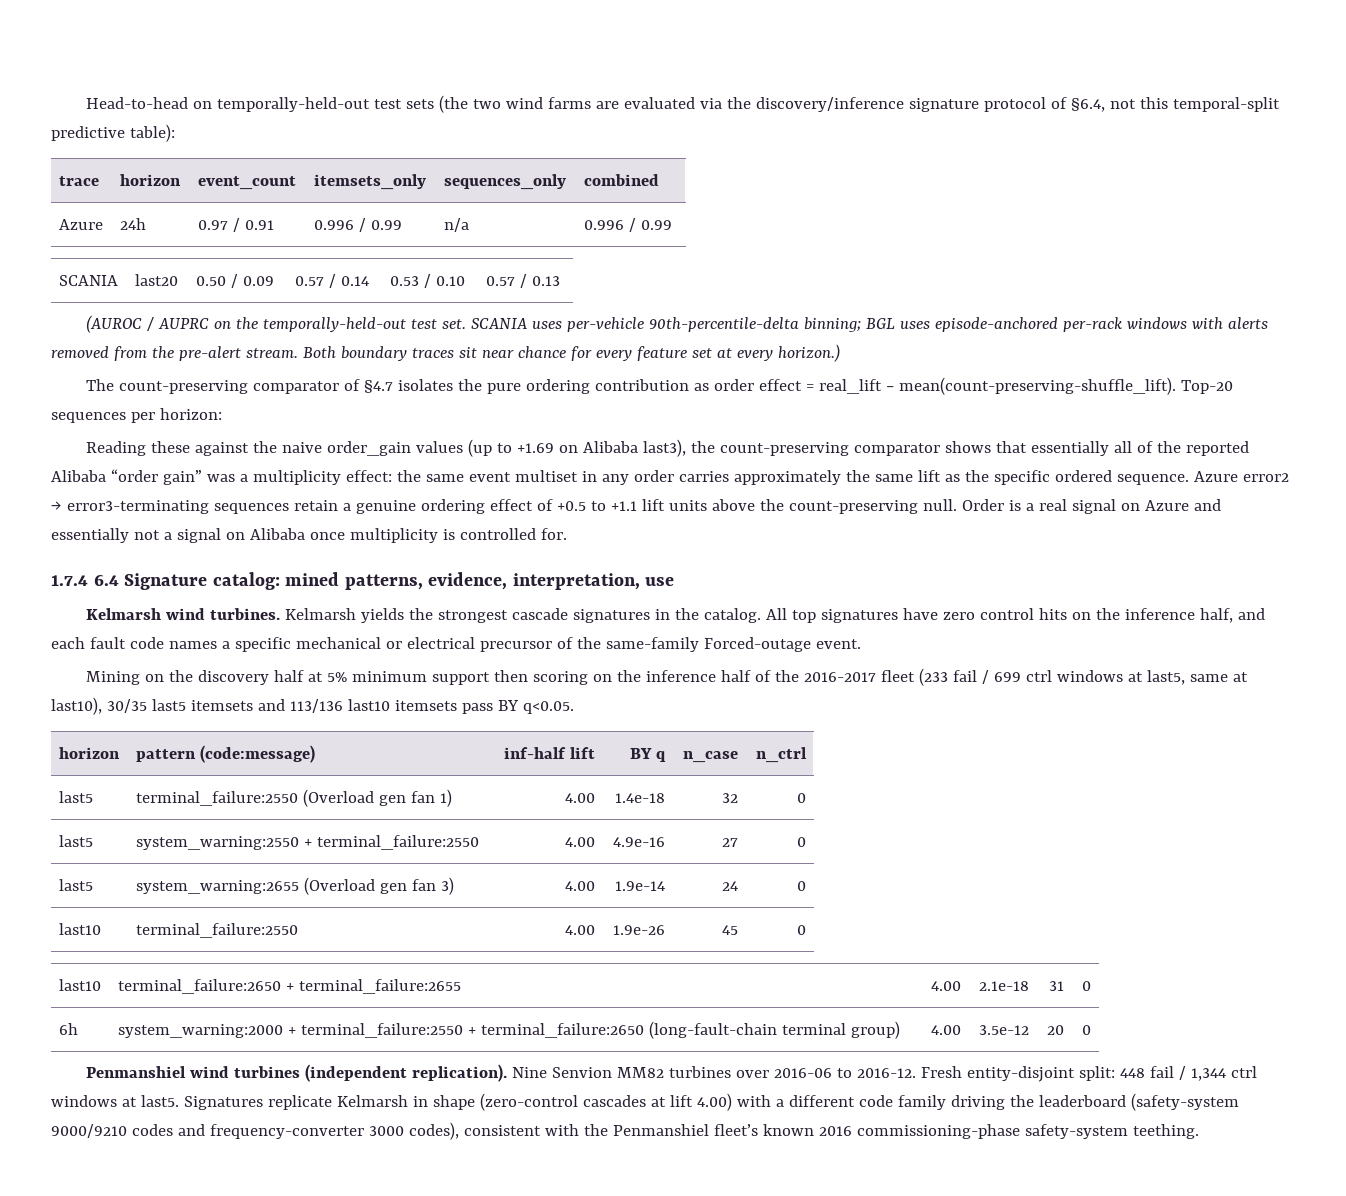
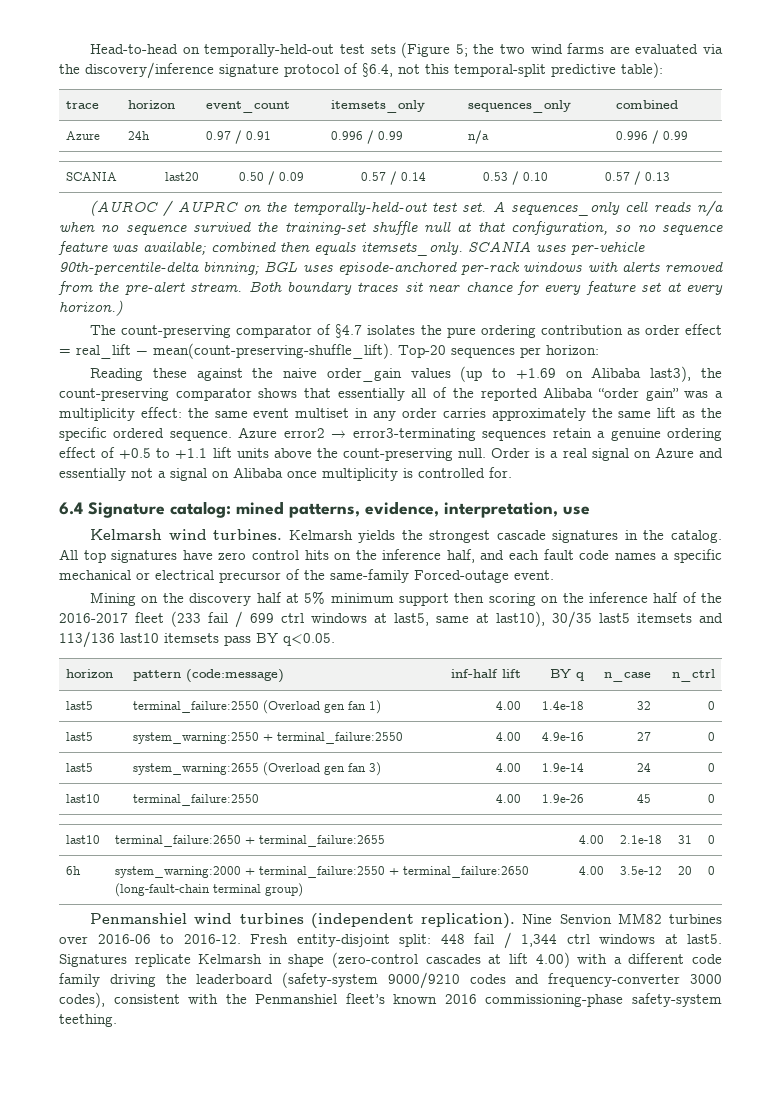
[439,95,469,113] (the -> [401,42,495,58] (Figure 5; the
(467, 324) none -> [492,200,723,216] [59,221,723,235] [58,241,463,256] A sequences_only cell reads n/a when no sequence survived the training-set shuffle null at that configuration, so no sequence feature was available; combined then equals itemsets_only.
[51,575,88,586] 1.7.4 -> (512, 472) none

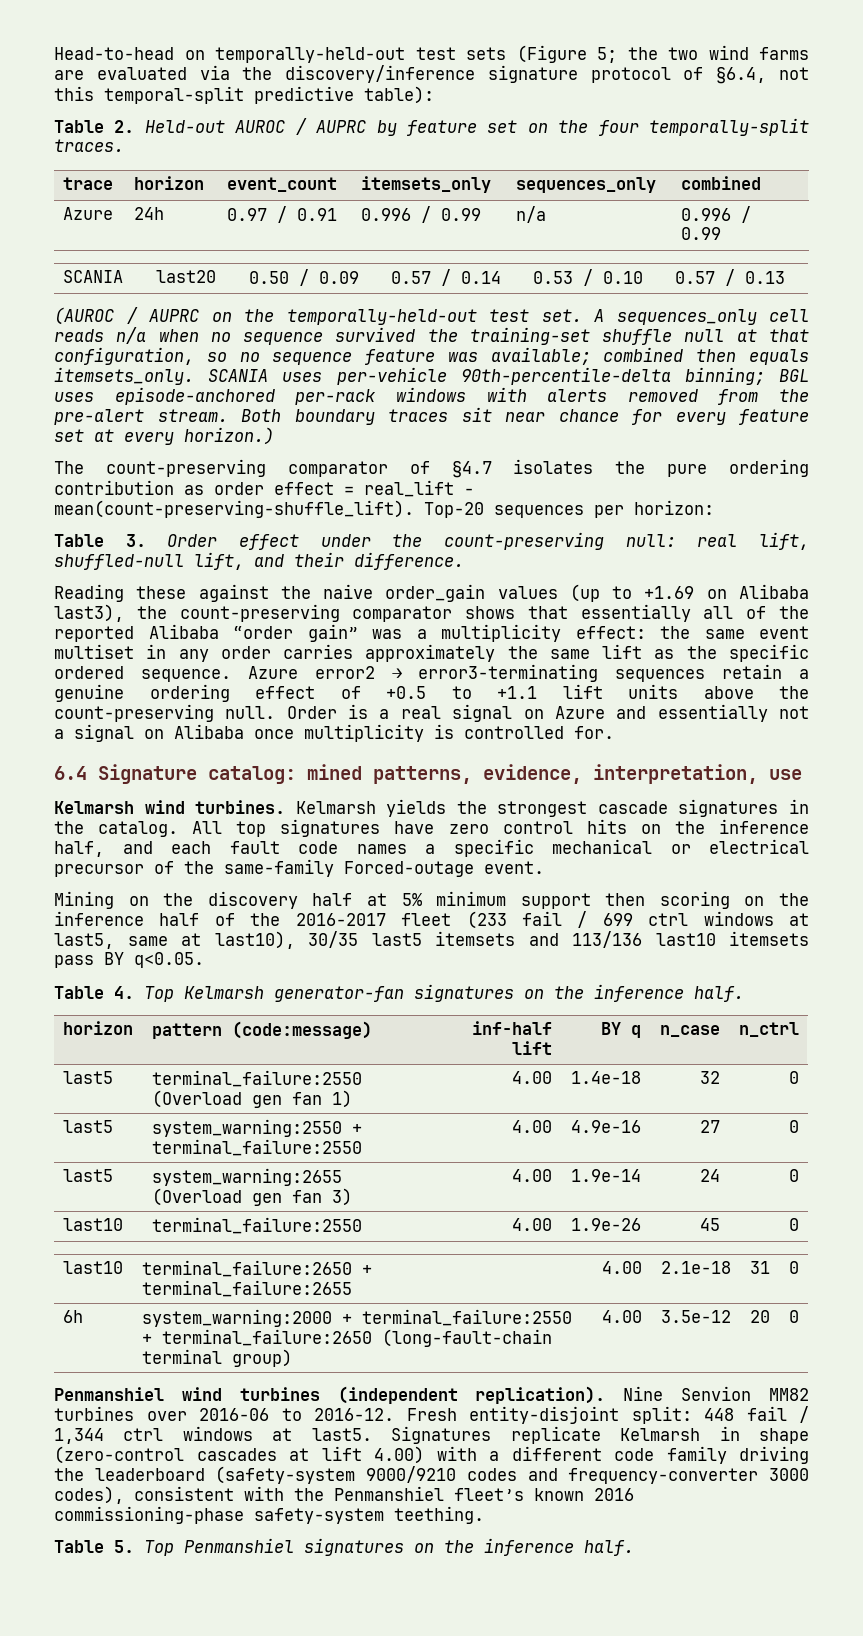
(663, 70) none -> [54,118,809,136] [54,139,124,152] // Table 2. Held-out AUROC / AUPRC by feature set on the four temporally-split traces.
(599, 350) none -> [54,532,809,550] [54,552,464,570] // Table 3. Order effect under the count-preserving null: real lift, shuffled-null lift, and their difference.
(335, 639) none -> [54,984,744,1002] // Table 4. Top Kelmarsh generator-fan signatures on the inference half.
(117, 1020) none -> [54,1538,634,1556] // Table 5. Top Penmanshiel signatures on the inference half.

